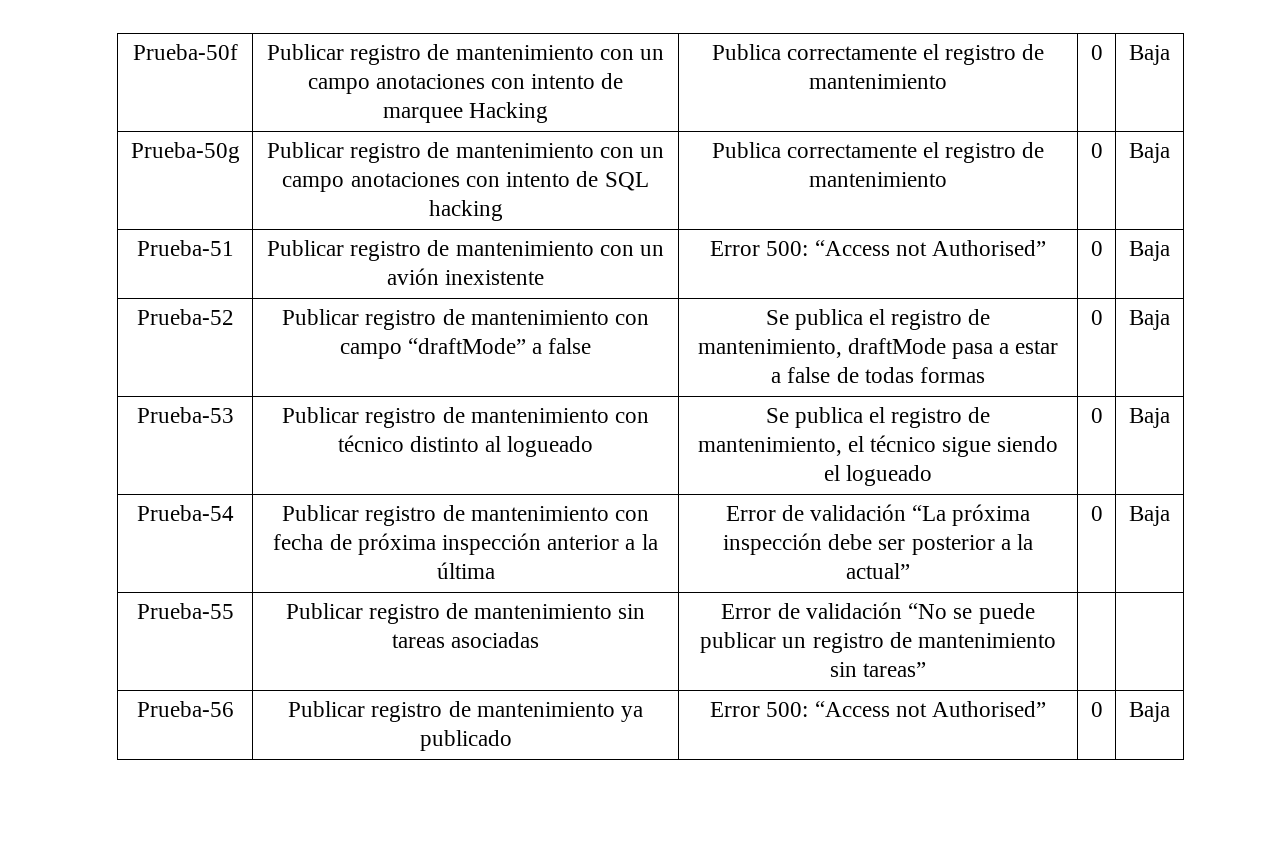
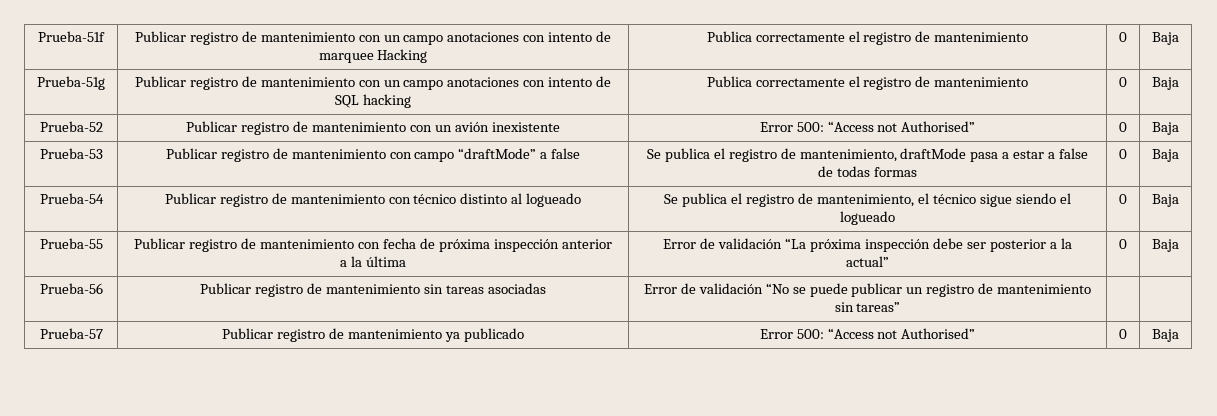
[132,44,238,60] Prueba-50f -> [38,31,105,42] Prueba-51f
[130,142,240,163] Prueba-50g -> [37,76,105,90] Prueba-51g
[136,240,234,256] Prueba-51 -> [39,121,103,132] Prueba-52
[136,309,234,325] Prueba-52 -> [39,148,103,159] Prueba-53
[136,407,234,423] Prueba-53 -> [39,193,104,204] Prueba-54
[136,505,234,521] Prueba-54 -> [39,238,103,249] Prueba-55
[136,603,234,619] Prueba-55 -> [39,283,103,294] Prueba-56
[136,701,234,717] Prueba-56 -> [39,328,103,339] Prueba-57

